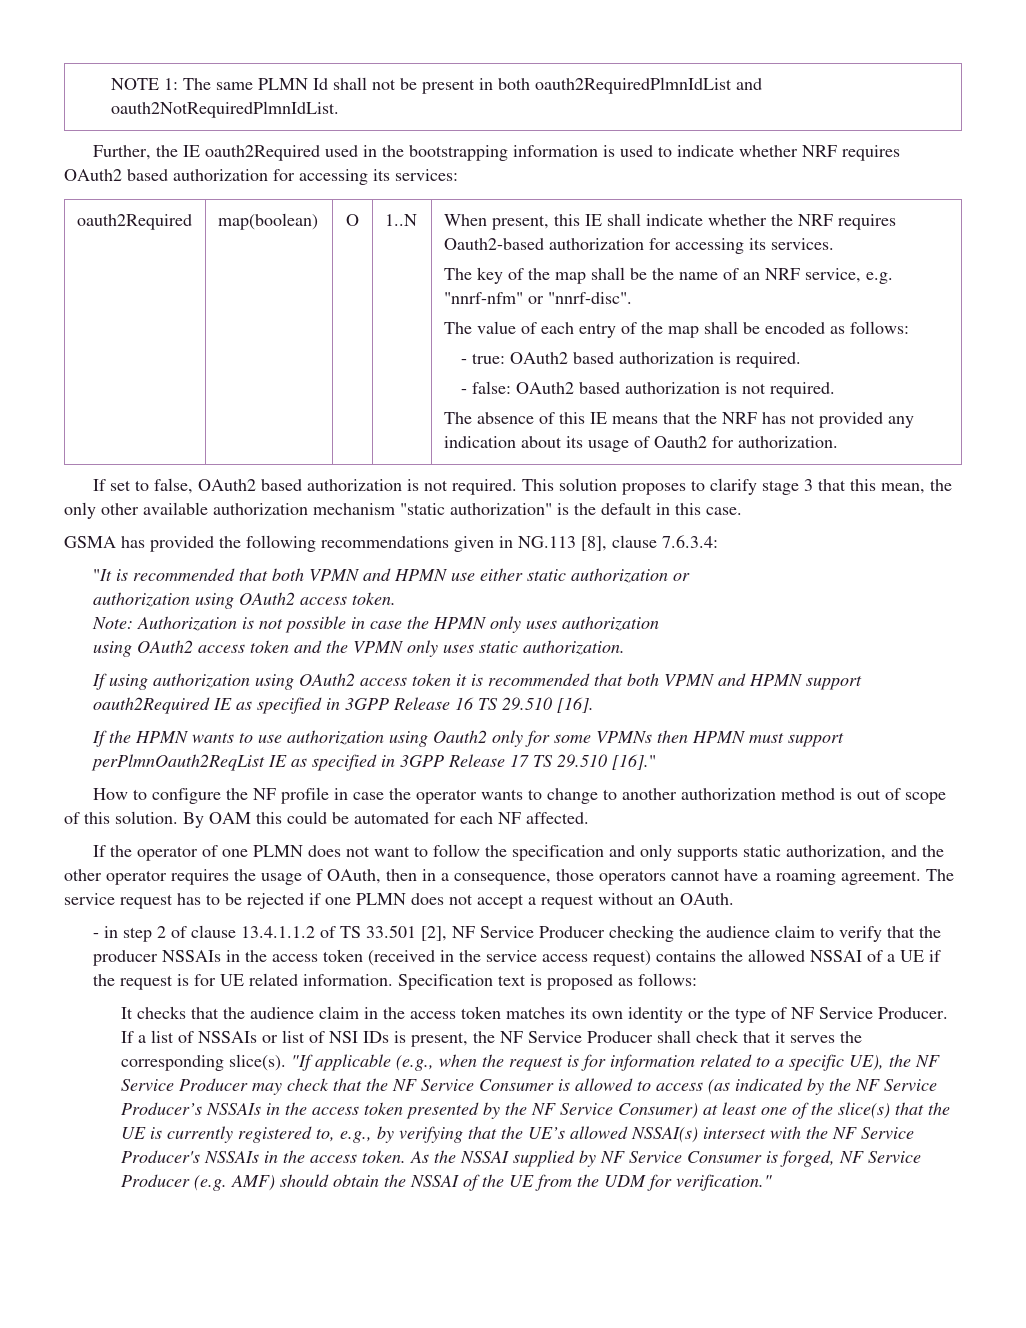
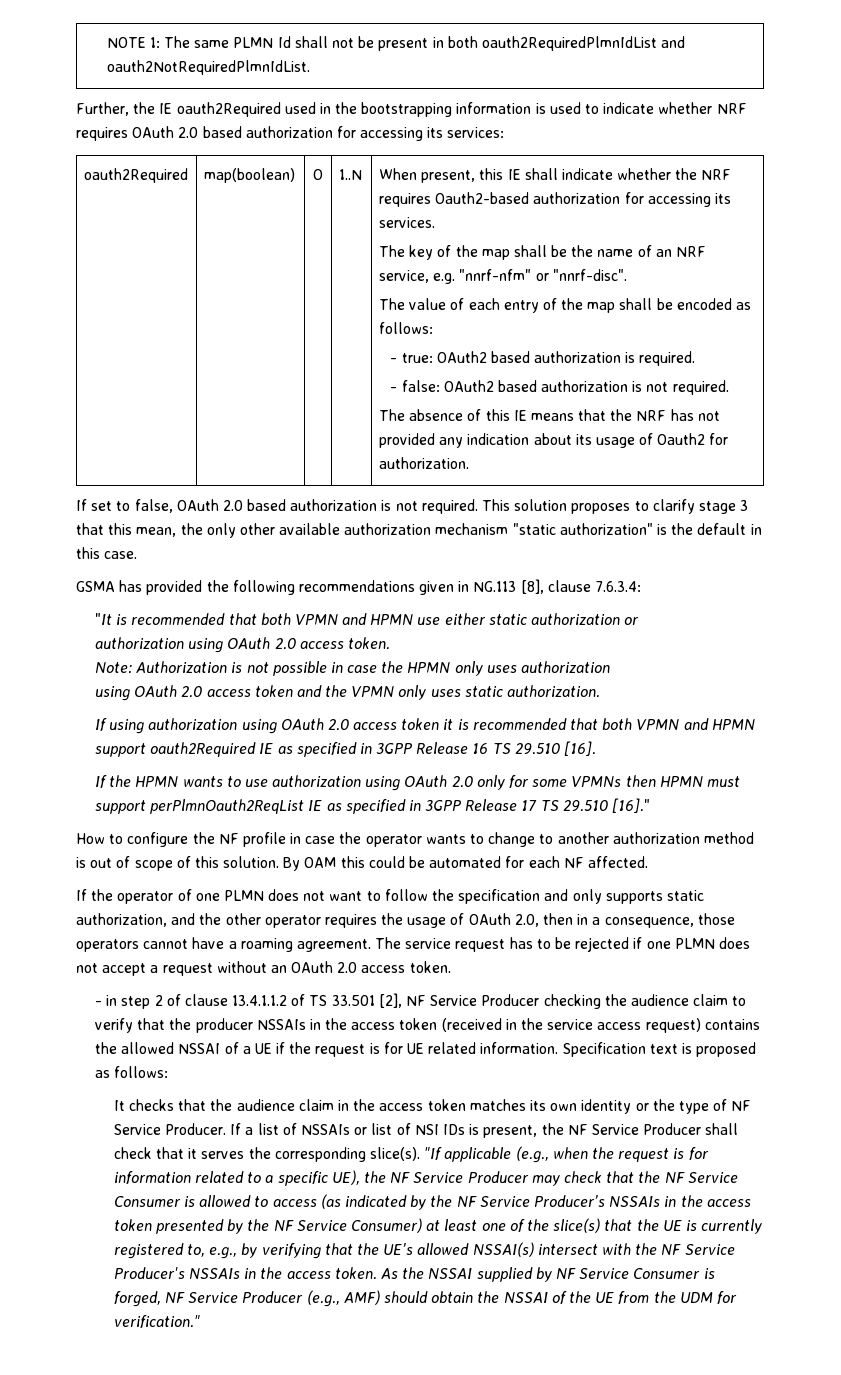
[64,169,122,181] OAuth2 -> [132,126,199,138] OAuth 2.0
[198,479,257,491] OAuth2 -> [176,499,243,511] OAuth 2.0
[238,592,295,605] OAuth2 -> [227,637,296,650] OAuth 2.0
[136,640,193,653] OAuth2 -> [134,685,203,698] OAuth 2.0
[298,673,355,686] OAuth2 -> [280,718,349,731] OAuth 2.0
[432,730,487,743] Oauth2 -> [404,775,473,788] OAuth 2.0
[327,869,381,884] OAuth, -> [468,913,539,927] OAuth 2.0,
[680,893,734,905] OAuth. -> [291,961,451,973] OAuth 2.0 access token.
[194,1175,228,1191] (e.g. -> [306,1290,340,1307] (e.g.,

